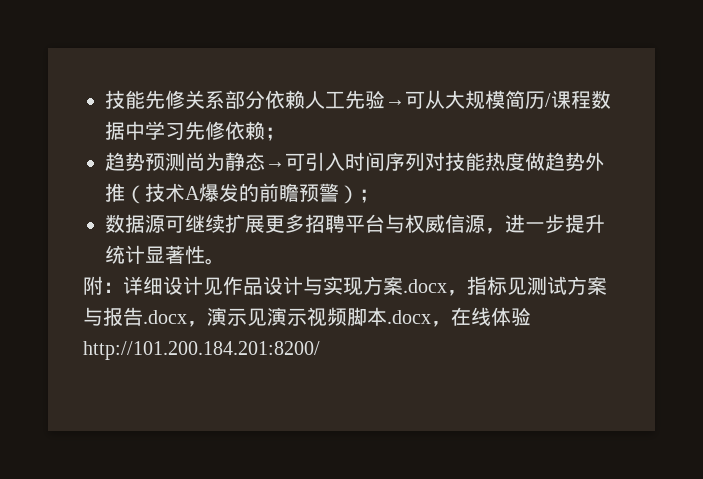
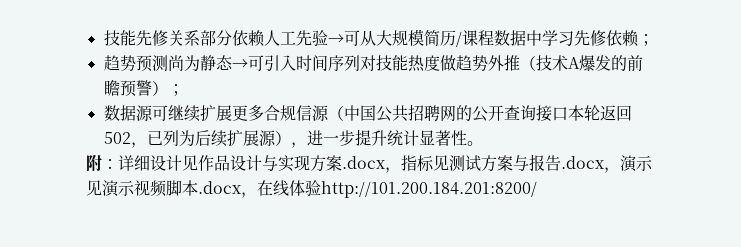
[305,214,485,233] 招聘平台与权威信源 -> [263,104,632,122] [103,130,291,148] 合规信源（中国公共招聘网的公开查询接口本轮返回502，已列为后续扩展源）

